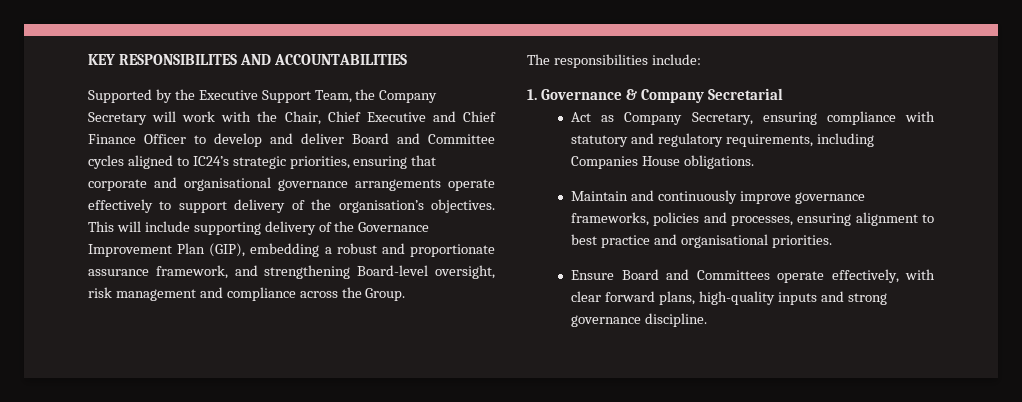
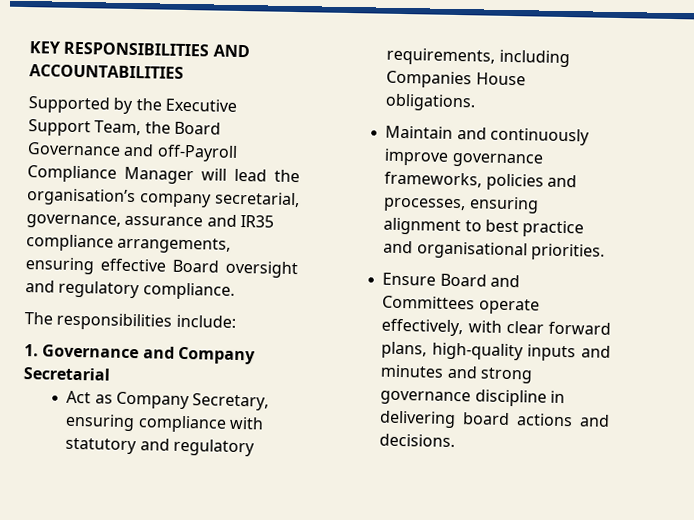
[118,54,237,65] RESPONSIBILITES -> [63,41,210,57] RESPONSIBILITIES
[379,90,438,103] [88,111,496,125] [88,133,495,147] [88,155,437,169] [88,177,495,191] [88,199,495,213] [88,221,430,235] [88,243,495,257] [88,265,495,279] [88,287,406,301] Company Secretary will work with the Chair, Chief Executive and Chief Finance Officer to develop and deliver Board and Committee cycles aligned to IC24’s strategic priorities, ensuring that corporate and organisational governance arrangements operate effectively to support delivery of the organisation’s objectives. This will include supporting delivery of the Governance Improvement Plan (GIP), embedding a robust and proportionate assurance framework, and strengthening Board-level oversight, risk management and compliance across the Group. -> [173,121,221,135] [27,142,238,162] [27,165,300,185] [26,188,300,208] [26,214,274,229] [26,234,232,254] [25,257,298,279] [25,280,235,300] Board Governance and off-Payroll Compliance Manager will lead the organisation’s company secretarial, governance, assurance and IR35 compliance arrangements, ensuring effective Board oversight and regulatory compliance.
[625,89,637,100] & -> [142,346,175,359] and
[847,293,887,305] [571,313,708,327] strong governance discipline. -> [380,364,533,384] [380,389,565,407] [379,410,610,429] [379,433,456,448] minutes and strong governance discipline in delivering board actions and decisions.

